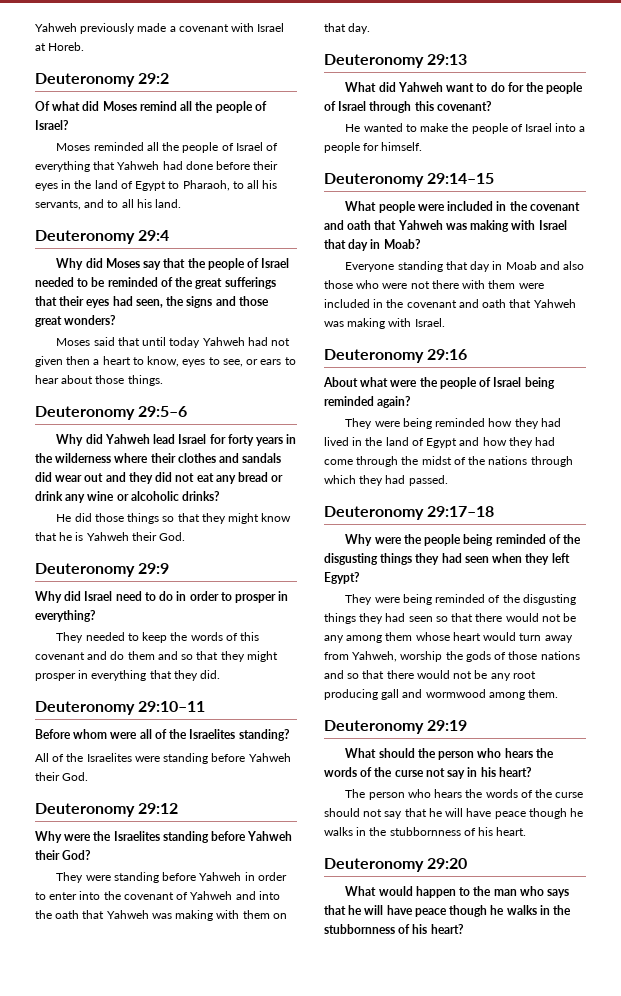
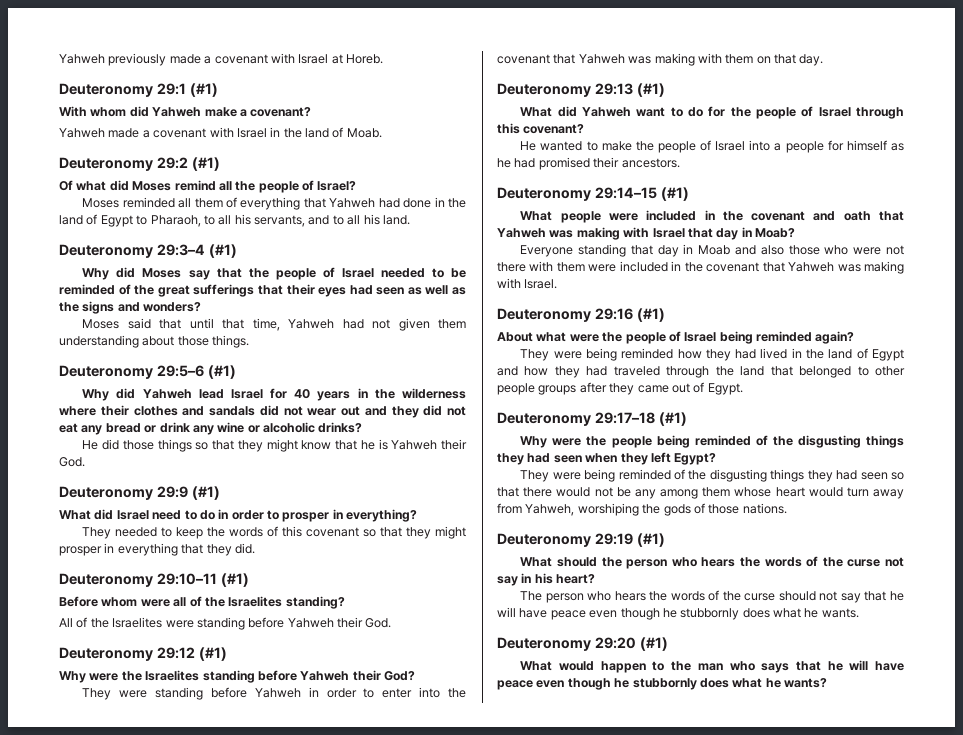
(85, 46) none -> [59,83,218,97] [59,106,312,117] [59,127,382,138] // Deuteronomy 29:1 (#1) // With whom did Yahweh make a covenant? // Yahweh made a covenant with Israel in the land of Moab.
(170, 78) none -> [191,157,220,171] (#1)
[162,142,263,153] the people of Israel -> [194,198,223,208] them
[216,161,279,170] [35,183,58,191] before their eyes -> (432, 203) none
[138,230,170,241] 29:4 -> [156,244,237,258] 29:3–4 (#1)
[135,299,163,308] seen, -> [376,285,466,295] seen as well as
[238,296,269,306] [35,316,62,327] those great -> (140, 307) none
[169,337,201,348] today -> [222,318,280,331] that time,
[66,356,296,367] [35,375,59,384] then a heart to know, eyes to see, or ears to hear -> [438,319,467,329] [59,335,139,348] them understanding
(188, 411) none -> [207,365,236,379] (#1)
[227,434,254,446] forty -> [294,389,311,399] 40
(52, 477) none -> [283,406,303,416] not
[35,591,62,603] // Why -> [191,486,220,500] [59,510,91,520] (#1) // What
[87,651,178,660] and do them and -> (360, 532) none
(206, 706) none -> [220,573,249,587] (#1)
(179, 808) none -> [198,647,227,661] (#1)
[176,891,280,900] [35,910,80,919] of Yahweh and into the oath -> (550, 59) none
(468, 59) none -> [636,83,665,97] (#1)
[381,142,423,151] himself. -> [846,140,904,151] [497,157,680,170] himself as he had promised their ancestors.
(495, 178) none -> [660,187,689,201] (#1)
[458,299,507,308] and oath -> (760, 267) none
(468, 354) none -> [636,308,665,322] (#1)
[324,459,353,465] come -> [613,366,660,376] traveled
[421,456,573,467] [324,475,448,486] midst of the nations through which they had passed. -> [740,366,905,378] [497,382,743,395] land that belonged to other people groups after they came out of Egypt.
(495, 511) none -> [658,412,687,426] (#1)
[400,651,443,662] worship -> [577,503,639,516] worshiping
[540,651,580,660] [324,670,536,681] [324,689,559,700] nations and so that there would not be any root producing gall and wormwood among them. -> [742,503,787,514] nations.
(468, 725) none -> [636,533,665,547] (#1)
[528,808,584,819] [324,827,527,836] though he walks in the stubbornness of his heart. -> [589,608,859,620] even though he stubbornly does what he wants.
(468, 863) none -> [639,637,668,651] (#1)
[449,905,572,917] [324,924,464,934] though he walks in the stubbornness of his heart? -> [536,678,827,690] even though he stubbornly does what he wants?

